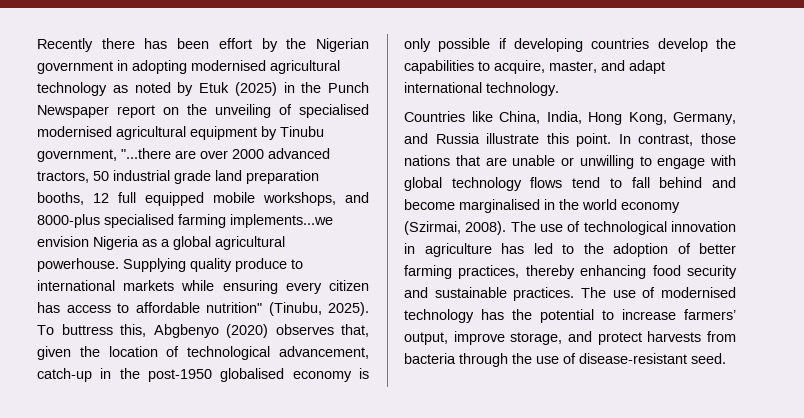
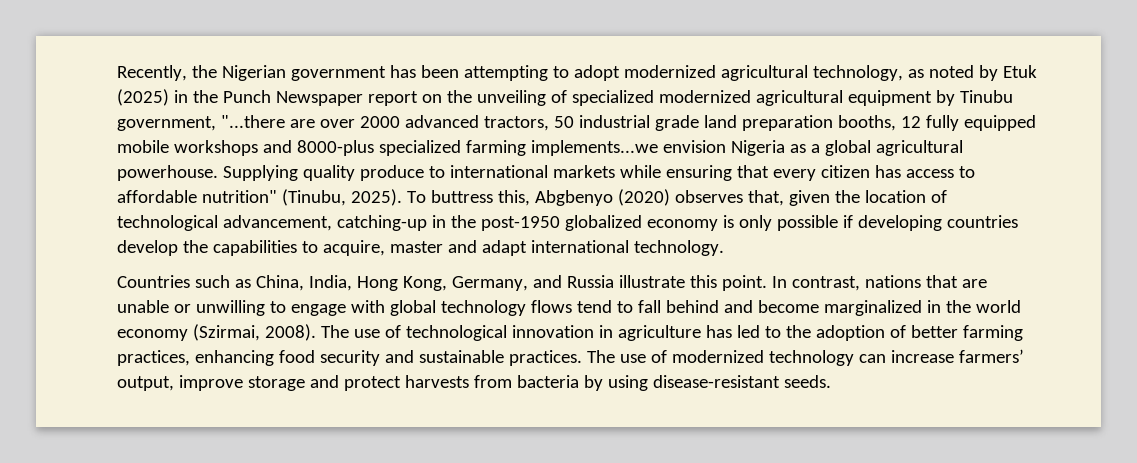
[37,38,370,52] [37,60,340,74] [37,82,107,96] Recently there has been effort by the Nigerian government in adopting modernised agricultural technology -> [117,65,903,81] Recently, the Nigerian government has been attempting to adopt modernized agricultural technology,
[299,104,369,118] [37,126,112,137] specialised modernised -> [571,90,751,106] specialized modernized
[118,192,136,203] full -> [925,115,959,131] fully
[263,192,336,206] workshops, -> [173,140,258,156] workshops
[104,214,174,228] specialised -> [378,140,461,156] specialized
(278, 287) none -> [736,165,769,178] that
[37,368,92,382] catch-up -> [336,215,427,231] catching-up
[220,368,285,382] globalised -> [564,215,642,231] globalized
[549,61,597,73] master, -> [389,241,443,253] master
[471,111,493,122] like -> [194,275,251,288] such as
[701,133,736,144] those -> (860, 283) none
[459,199,540,213] marginalised -> [823,300,922,316] marginalized
[525,265,575,279] thereby -> (190, 358) none
[661,287,736,298] [404,309,614,323] modernised technology has the potential to -> [671,350,886,366] modernized technology can
[510,332,563,345] storage, -> [247,376,305,391] storage
[459,353,726,367] through the use of disease-resistant seed. -> [583,375,831,391] by using disease-resistant seeds.

